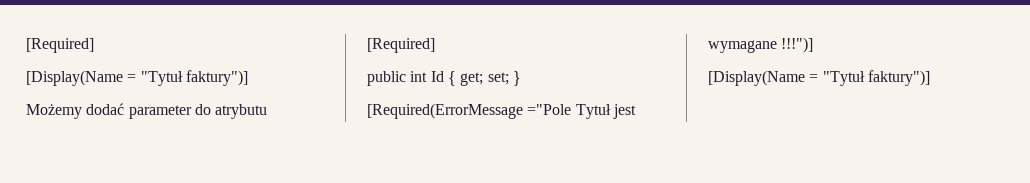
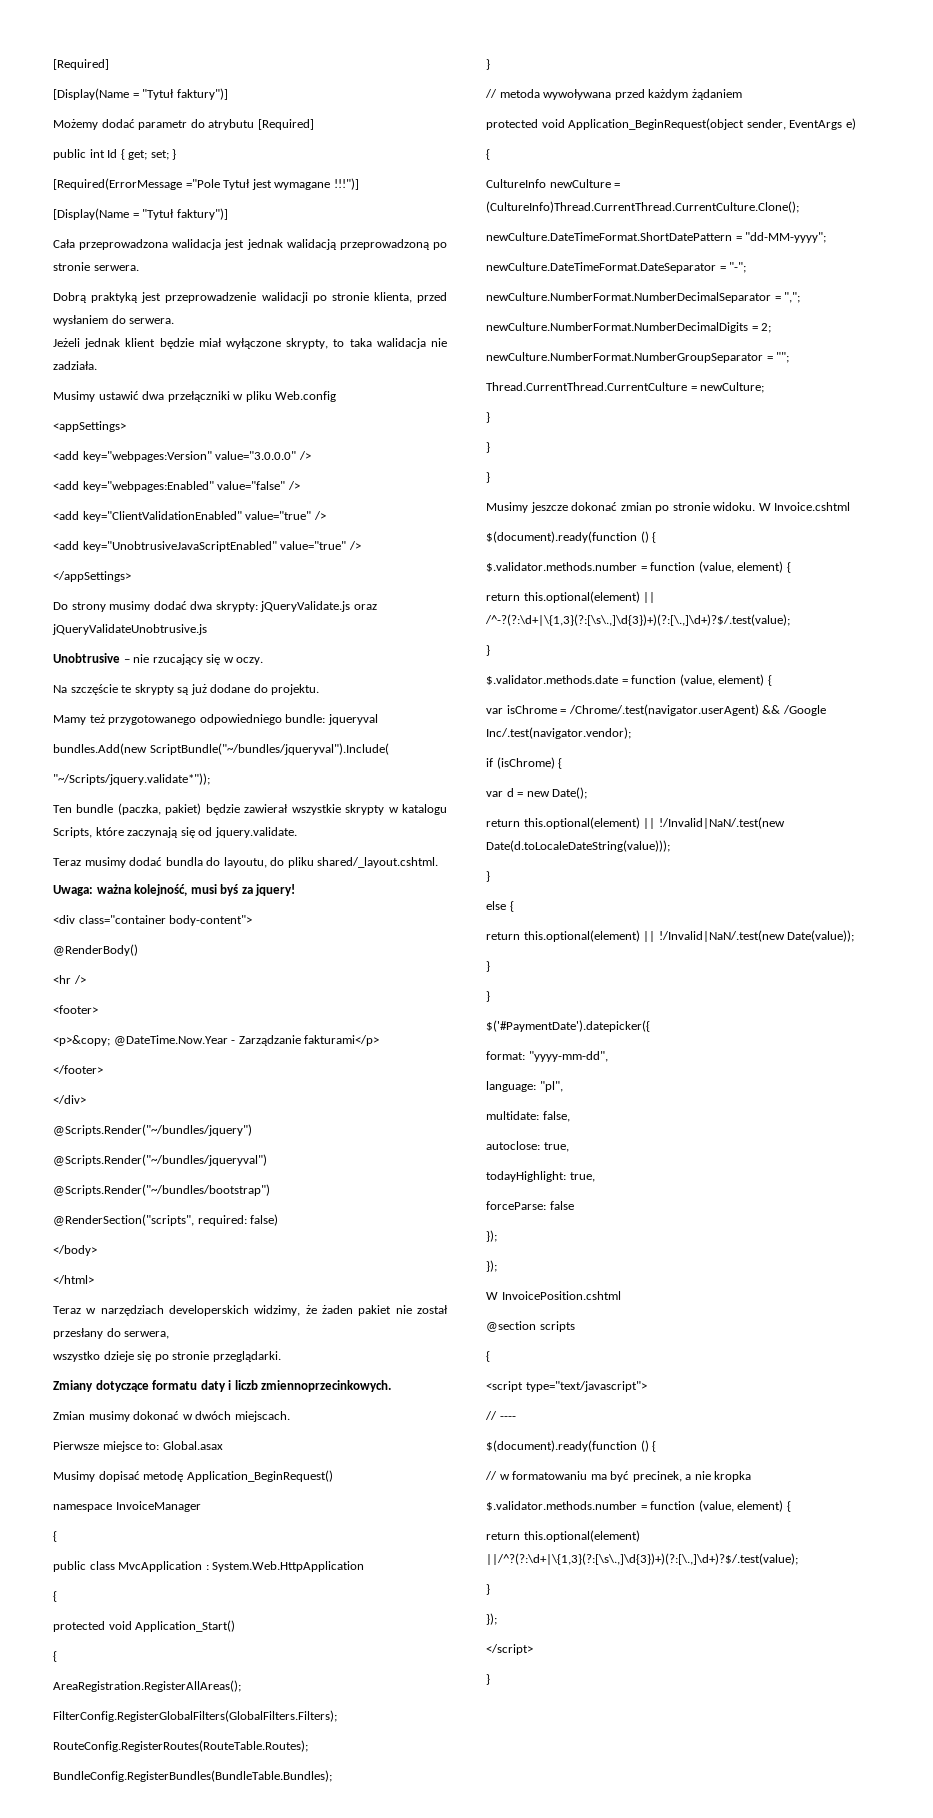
[128,105,192,119] parameter -> [138,120,188,130] parametr
(930, 78) none -> [53,239,447,250] [53,262,139,271] [53,292,447,303] [53,315,175,326] [53,338,447,349] [53,361,97,370] [53,391,337,402] [53,421,126,432] [53,451,311,462] [53,481,300,492] [53,511,326,522] [53,541,361,552] [53,571,131,582] [53,601,377,612] [52,624,207,635] [53,653,264,665] [53,684,320,695] [53,714,378,725] [53,743,389,755] [53,773,210,785] [53,803,448,815] [53,827,297,838] [53,857,439,868] [53,884,296,896] [53,915,253,926] [53,944,138,956] [53,975,86,984] [53,1005,98,1014] [53,1035,380,1046] [53,1065,103,1074] [53,1095,86,1104] [53,1124,252,1136] [53,1154,267,1166] [53,1184,270,1196] [53,1214,279,1226] [53,1245,97,1256] [53,1275,94,1284] [53,1305,448,1316] [53,1328,170,1339] [53,1351,281,1362] [53,1380,392,1392] [53,1411,290,1422] [53,1441,223,1452] [53,1470,333,1482] [53,1501,201,1512] [53,1531,57,1542] [53,1561,365,1572] [53,1591,57,1602] [53,1620,236,1632] [53,1651,57,1662] [53,1680,241,1692] [53,1710,337,1722] [53,1740,308,1752] [53,1770,332,1782] [486,59,490,70] [485,89,742,100] [486,118,856,130] [486,149,490,160] [486,179,621,188] [486,201,799,213] [486,232,827,243] [486,262,747,273] [486,292,801,303] [486,322,772,333] [486,352,790,363] [486,382,765,393] [486,412,490,423] [486,442,490,453] [486,472,490,483] [486,502,851,513] [486,531,657,543] [486,561,791,573] [486,591,656,603] [485,614,790,626] [486,645,490,656] [486,674,772,686] [486,704,826,716] [486,727,631,739] [486,757,563,769] [486,787,588,799] [486,817,785,829] [486,840,670,852] [486,871,490,882] [486,901,514,912] [486,930,855,942] [486,961,490,972] [486,991,490,1002] [486,1020,650,1032] [486,1051,608,1062] [486,1081,563,1092] [486,1111,570,1122] [486,1141,569,1152] [486,1171,595,1182] [486,1201,574,1210] [486,1230,497,1242] [486,1260,497,1272] [486,1291,621,1300] [486,1321,575,1332] [486,1351,490,1362] [486,1381,647,1392] [485,1411,516,1420] [486,1440,657,1452] [485,1471,752,1482] [486,1500,791,1512] [486,1530,640,1542] [486,1553,798,1565] [486,1584,490,1595] [486,1613,497,1625] [486,1644,533,1655] [486,1674,490,1685] // Cała przeprowadzona walidacja jest jednak walidacją przeprowadzoną po stronie serwera. // Dobrą praktyką jest przeprowadzenie walidacji po stronie klienta, przed wysłaniem do serwera. // Jeżeli jednak klient będzie miał wyłączone skrypty, to taka walidacja nie zadziała. // Musimy ustawić dwa przełączniki w pliku Web.config // <appSettings> // <add key="webpages:Version" value="3.0.0.0" /> // <add key="webpages:Enabled" value="false" /> // <add key="ClientValidationEnabled" value="true" /> // <add key="UnobtrusiveJavaScriptEnabled" value="true" /> // </appSettings> // Do strony musimy dodać dwa skrypty: jQueryValidate.js oraz jQueryValidateUnobtrusive.js // Unobtrusive – nie rzucający się w oczy. // Na szczęście te skrypty są już dodane do projektu. // Mamy też przygotowanego odpowiedniego bundle: jqueryval // bundles.Add(new ScriptBundle("~/bundles/jqueryval").Include( // "~/Scripts/jquery.validate*")); // Ten bundle (paczka, pakiet) będzie zawierał wszystkie skrypty w katalogu Scripts, które zaczynają się od jquery.validate. // Teraz musimy dodać bundla do layoutu, do pliku shared/_layout.cshtml. // Uwaga: ważna kolejność, musi byś za jquery! // <div class="container body-content"> // @RenderBody() // <hr /> // <footer> // <p>&copy; @DateTime.Now.Year - Zarządzanie fakturami</p> // </footer> // </div> // @Scripts.Render("~/bundles/jquery") // @Scripts.Render("~/bundles/jqueryval") // @Scripts.Render("~/bundles/bootstrap") // @RenderSection("scripts", required: false) // </body> // </html> // Teraz w narzędziach developerskich widzimy, że żaden pakiet nie został przesłany do serwera, // wszystko dzieje się po stronie przeglądarki. // Zmiany dotyczące formatu daty i liczb zmiennoprzecinkowych. // Zmian musimy dokonać w dwóch miejscach. // Pierwsze miejsce to: Global.asax // Musimy dopisać metodę Application_BeginRequest() // namespace InvoiceManager // { // public class MvcApplication : System.Web.HttpApplication // { // protected void Application_Start() // { // AreaRegistration.RegisterAllAreas(); // FilterConfig.RegisterGlobalFilters(GlobalFilters.Filters); // RouteConfig.RegisterRoutes(RouteTable.Routes); // BundleConfig.RegisterBundles(BundleTable.Bundles); // } // // metoda wywoływana przed każdym żądaniem // protected void Application_BeginRequest(object sender, EventArgs e) // { // CultureInfo newCulture = (CultureInfo)Thread.CurrentThread.CurrentCulture.Clone(); // newCulture.DateTimeFormat.ShortDatePattern = "dd-MM-yyyy"; // newCulture.DateTimeFormat.DateSeparator = "-"; // newCulture.NumberFormat.NumberDecimalSeparator = ","; // newCulture.NumberFormat.NumberDecimalDigits = 2; // newCulture.NumberFormat.NumberGroupSeparator = ""; // Thread.CurrentThread.CurrentCulture = newCulture; // } // } // } // Musimy jeszcze dokonać zmian po stronie widoku. W Invoice.cshtml // $(document).ready(function () { // $.validator.methods.number = function (value, element) { // return this.optional(element) || /^-?(?:\d+|\{1,3}(?:[\s\.,]\d{3})+)(?:[\.,]\d+)?$/.test(value); // } // $.validator.methods.date = function (value, element) { // var isChrome = /Chrome/.test(navigator.userAgent) && /Google Inc/.test(navigator.vendor); // if (isChrome) { // var d = new Date(); // return this.optional(element) || !/Invalid|NaN/.test(new Date(d.toLocaleDateString(value))); // } // else { // return this.optional(element) || !/Invalid|NaN/.test(new Date(value)); // } // } // $('#PaymentDate').datepicker({ // format: "yyyy-mm-dd", // language: "pl", // multidate: false, // autoclose: true, // todayHighlight: true, // forceParse: false // }); // }); // W InvoicePosition.cshtml // @section scripts // { // <script type="text/javascript"> // // ---- // $(document).ready(function () { // // w formatowaniu ma być precinek, a nie kropka // $.validator.methods.number = function (value, element) { // return this.optional(element) ||/^?(?:\d+|\{1,3}(?:[\s\.,]\d{3})+)(?:[\.,]\d+)?$/.test(value); // } // }); // </script> // }

